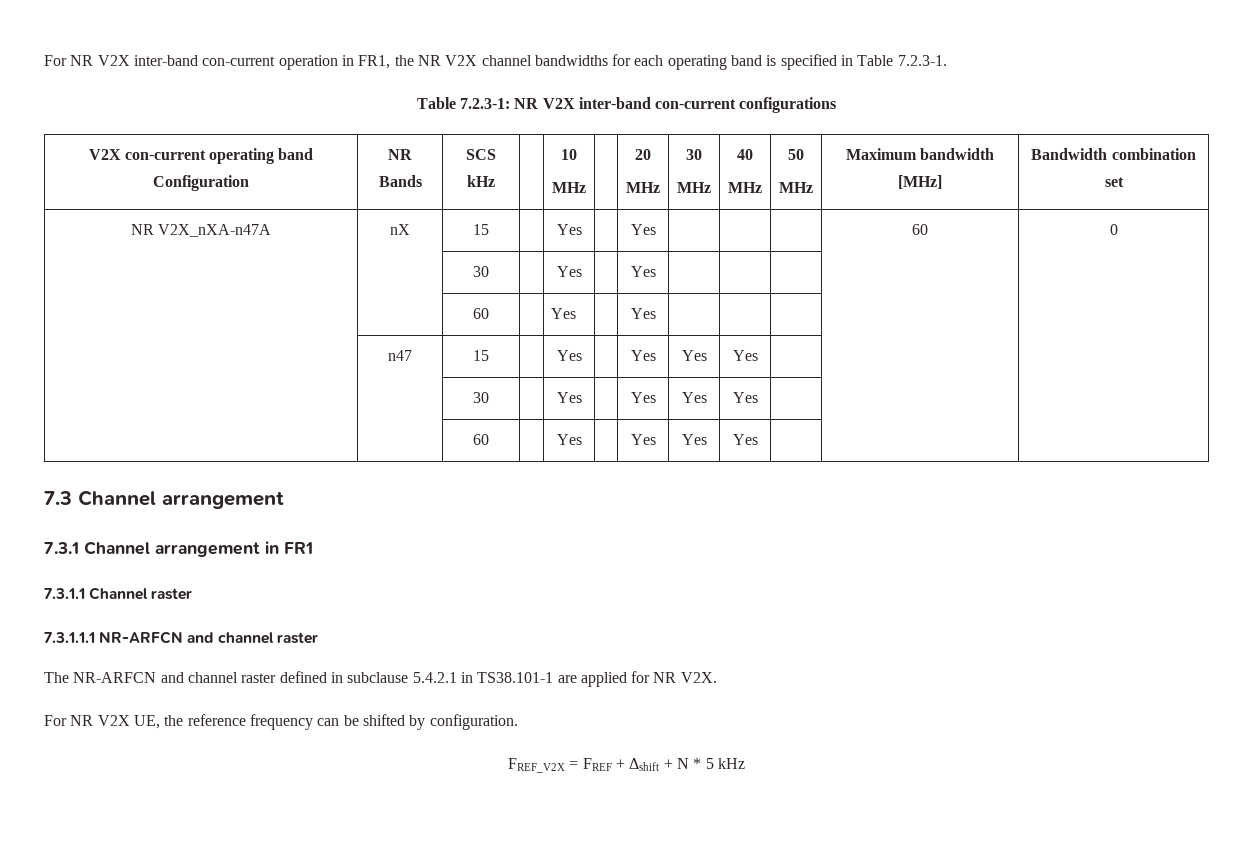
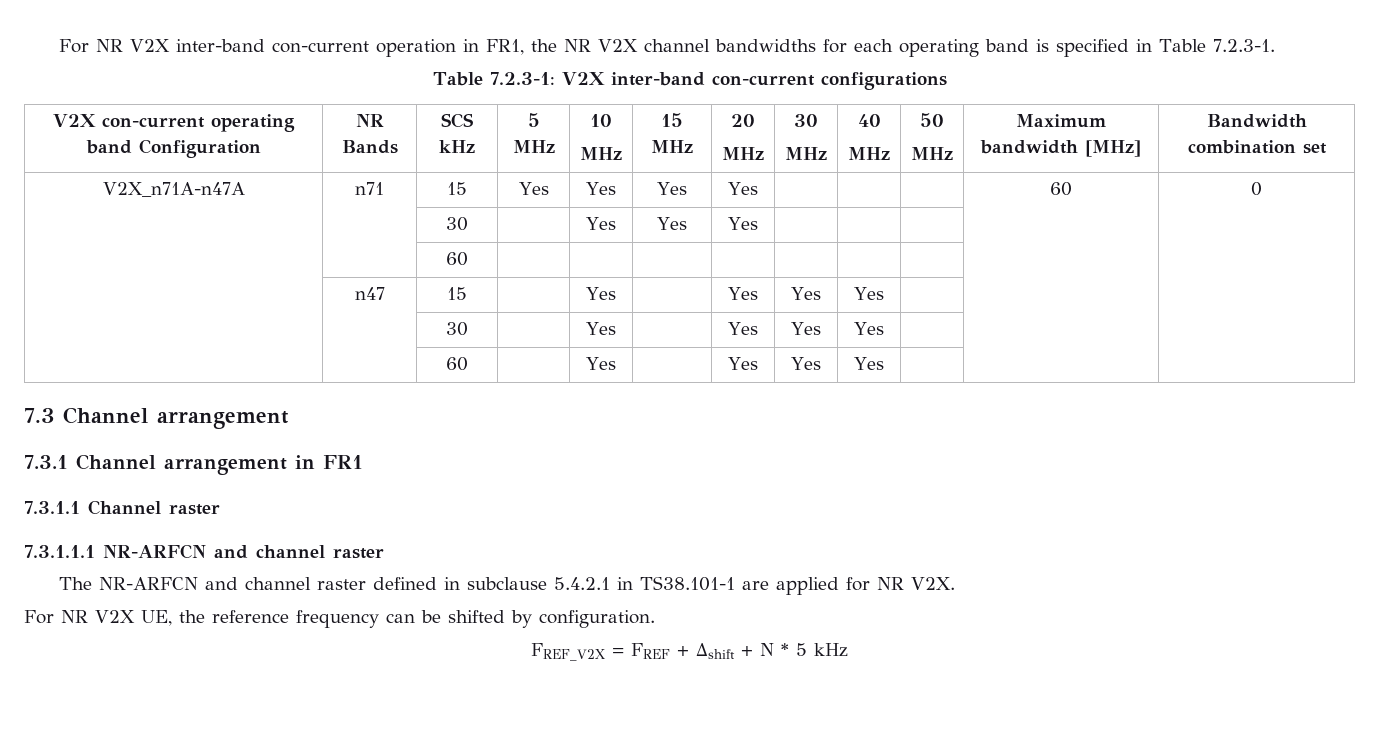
[514,98,539,109] NR -> (555, 78) none
(495, 181) none -> [527,113,540,127] [512,140,555,153] 5 MHz
(586, 187) none -> [661,113,683,127] [651,140,693,153] 15 MHz
[130,224,272,237] [390,224,410,235] [473,224,489,235] [556,224,582,235] NR V2X_nXA-n47A | nX | 15 | | Yes | -> [102,182,245,197] [355,182,384,195] [447,182,467,195] [518,182,549,195] [586,182,617,195] [657,182,688,195] V2X_n71A-n47A | n71 | 15 | Yes | Yes | Yes
(582, 271) none -> [657,217,688,230] Yes
[550,308,576,319] [630,308,656,319] Yes | | Yes -> (468, 259) | |

